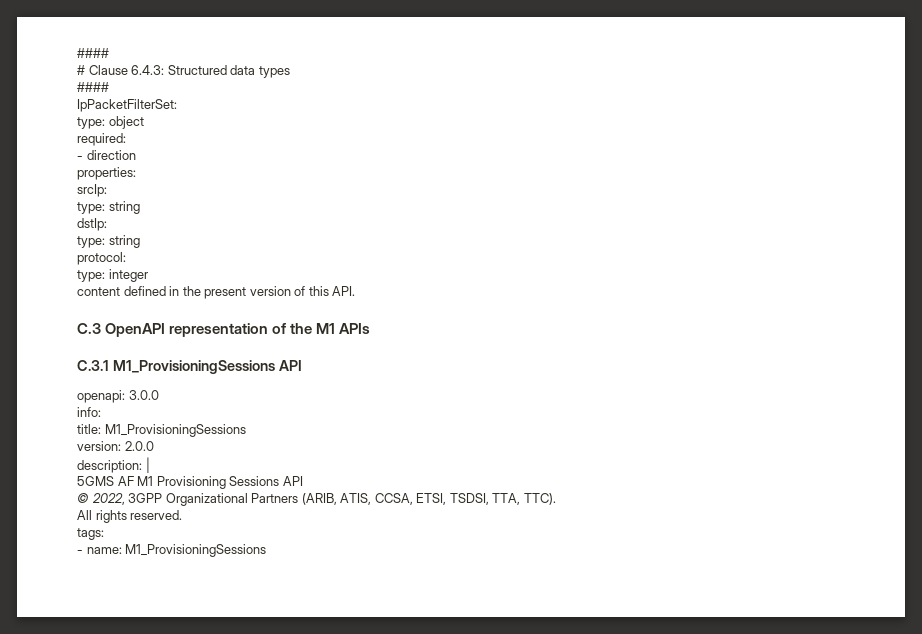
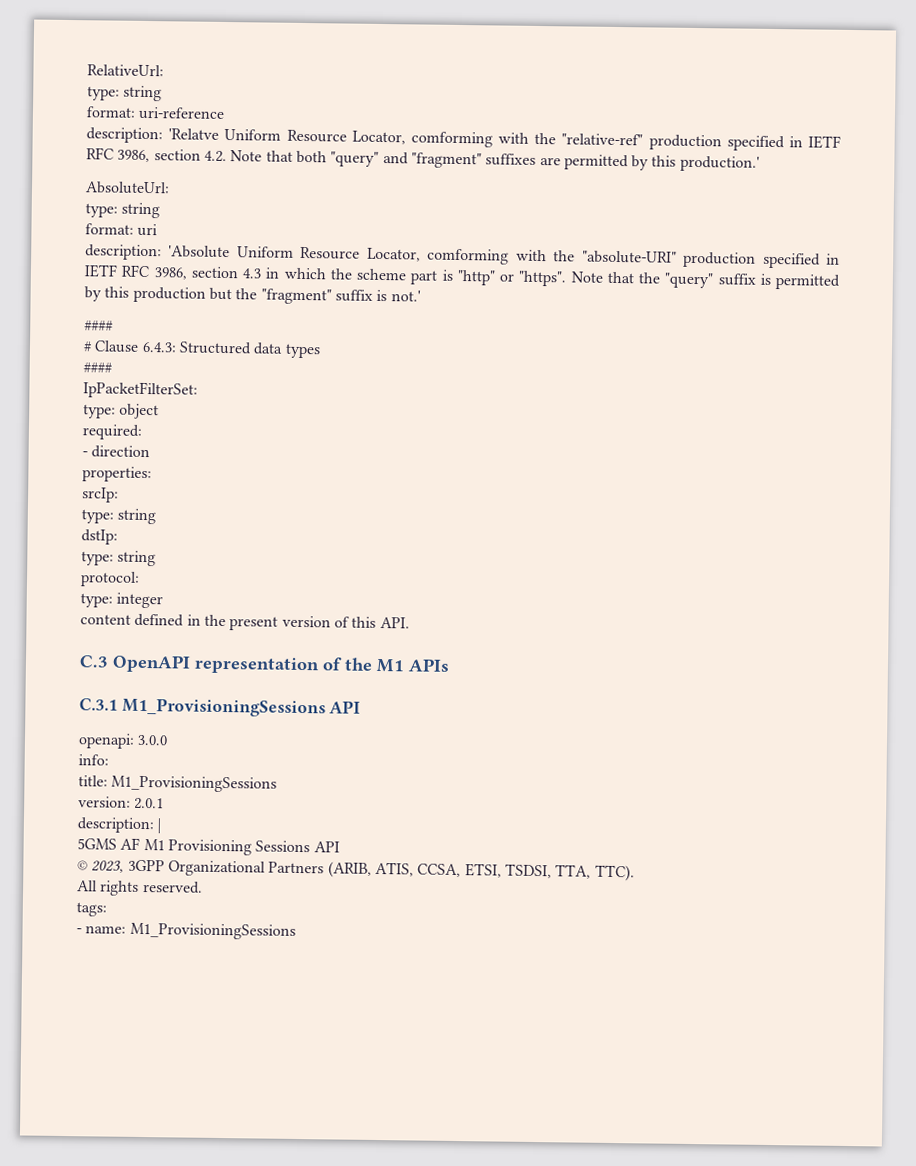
(77, 53) none -> [87,64,164,77] [87,85,163,102] [86,106,226,120] [86,127,841,152] [86,147,760,172] [85,181,170,195] [85,202,161,219] [85,223,159,237] [85,244,840,269] [84,264,840,290] [84,286,421,305] RelativeUrl: // type: string // format: uri-reference // description: 'Relatve Uniform Resource Locator, comforming with the "relative-ref" production specified in IETF RFC 3986, section 4.2. Note that both "query" and "fragment" suffixes are permitted by this production.' // AbsoluteUrl: // type: string // format: uri // description: 'Absolute Uniform Resource Locator, comforming with the "absolute-URI" production specified in IETF RFC 3986, section 4.3 in which the scheme part is "http" or "https". Note that the "query" suffix is permitted by this production but the "fragment" suffix is not.' //
[124,441,154,451] 2.0.0 -> [134,797,165,810] 2.0.1
[91,493,125,505] 2022, -> [91,860,125,873] 2023,

